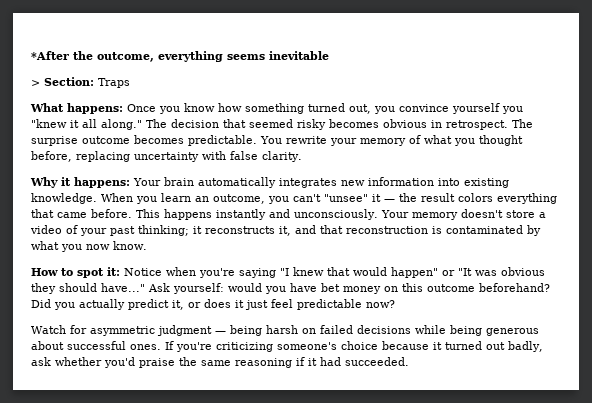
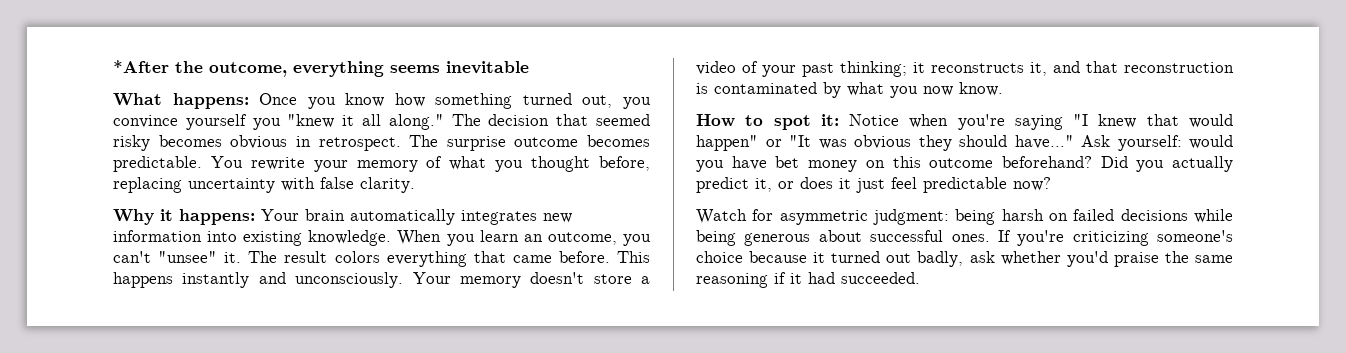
[31,77,130,88] // > Section: Traps -> (529, 67) none
[372,193,417,202] it — the -> [224,251,278,263] it. The
[157,325,226,336] judgment — -> [873,209,949,225] judgment:

